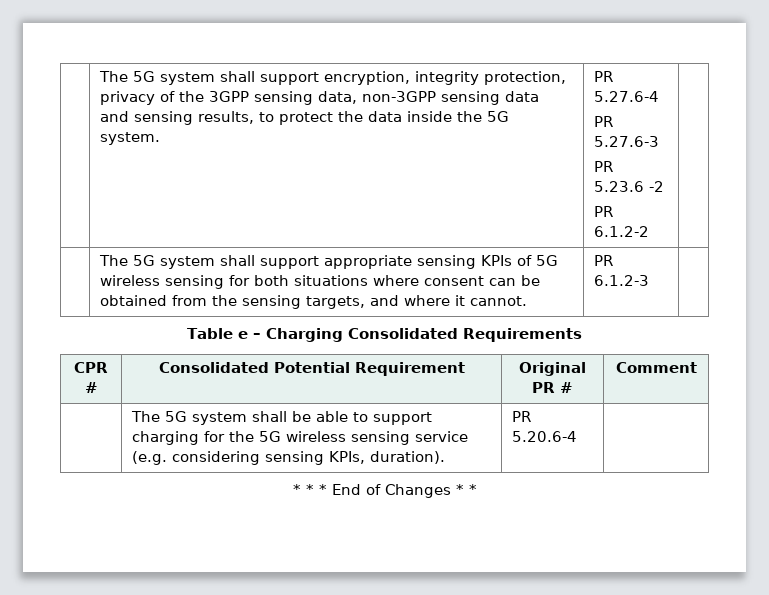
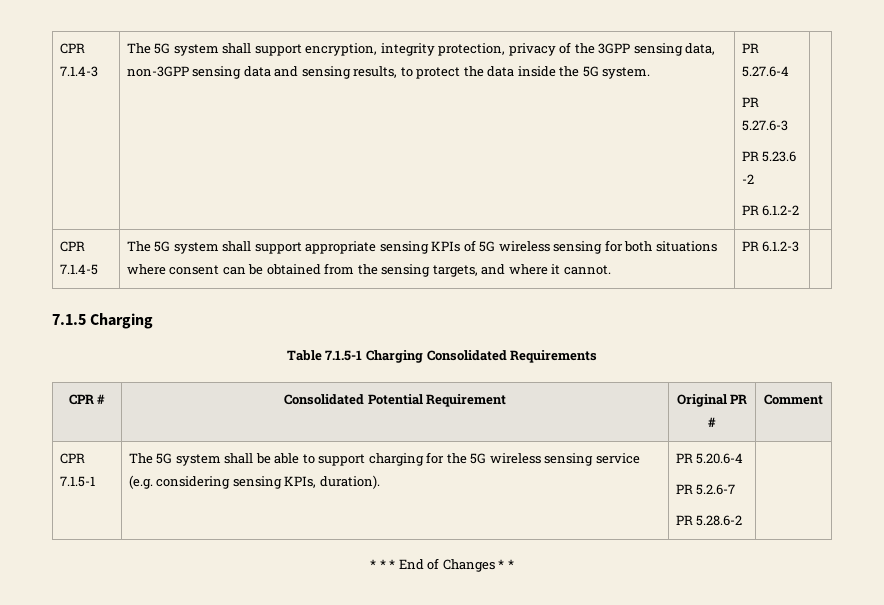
(99, 76) none -> [59,43,85,54] [59,66,98,77] CPR 7.1.4-3
(650, 231) none -> [59,241,85,252] [59,264,98,275] CPR 7.1.4-5
(650, 280) none -> [52,313,154,329] // 7.1.5 Charging
[237,331,261,339] e – -> [325,350,363,361] 7.1.5-1
(697, 367) none -> [59,453,85,464] [59,476,95,487] CPR 7.1.5-1
(578, 436) none -> [675,484,736,495] [675,515,743,526] // PR 5.2.6-7 // PR 5.28.6-2

